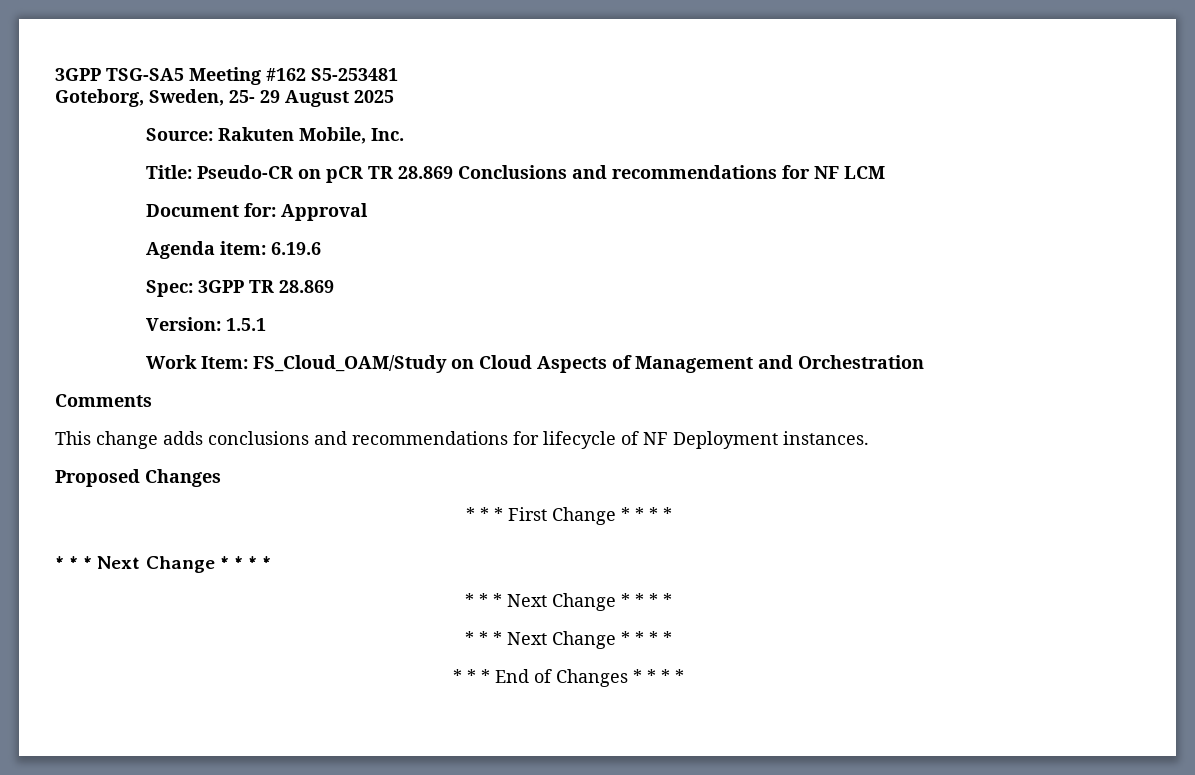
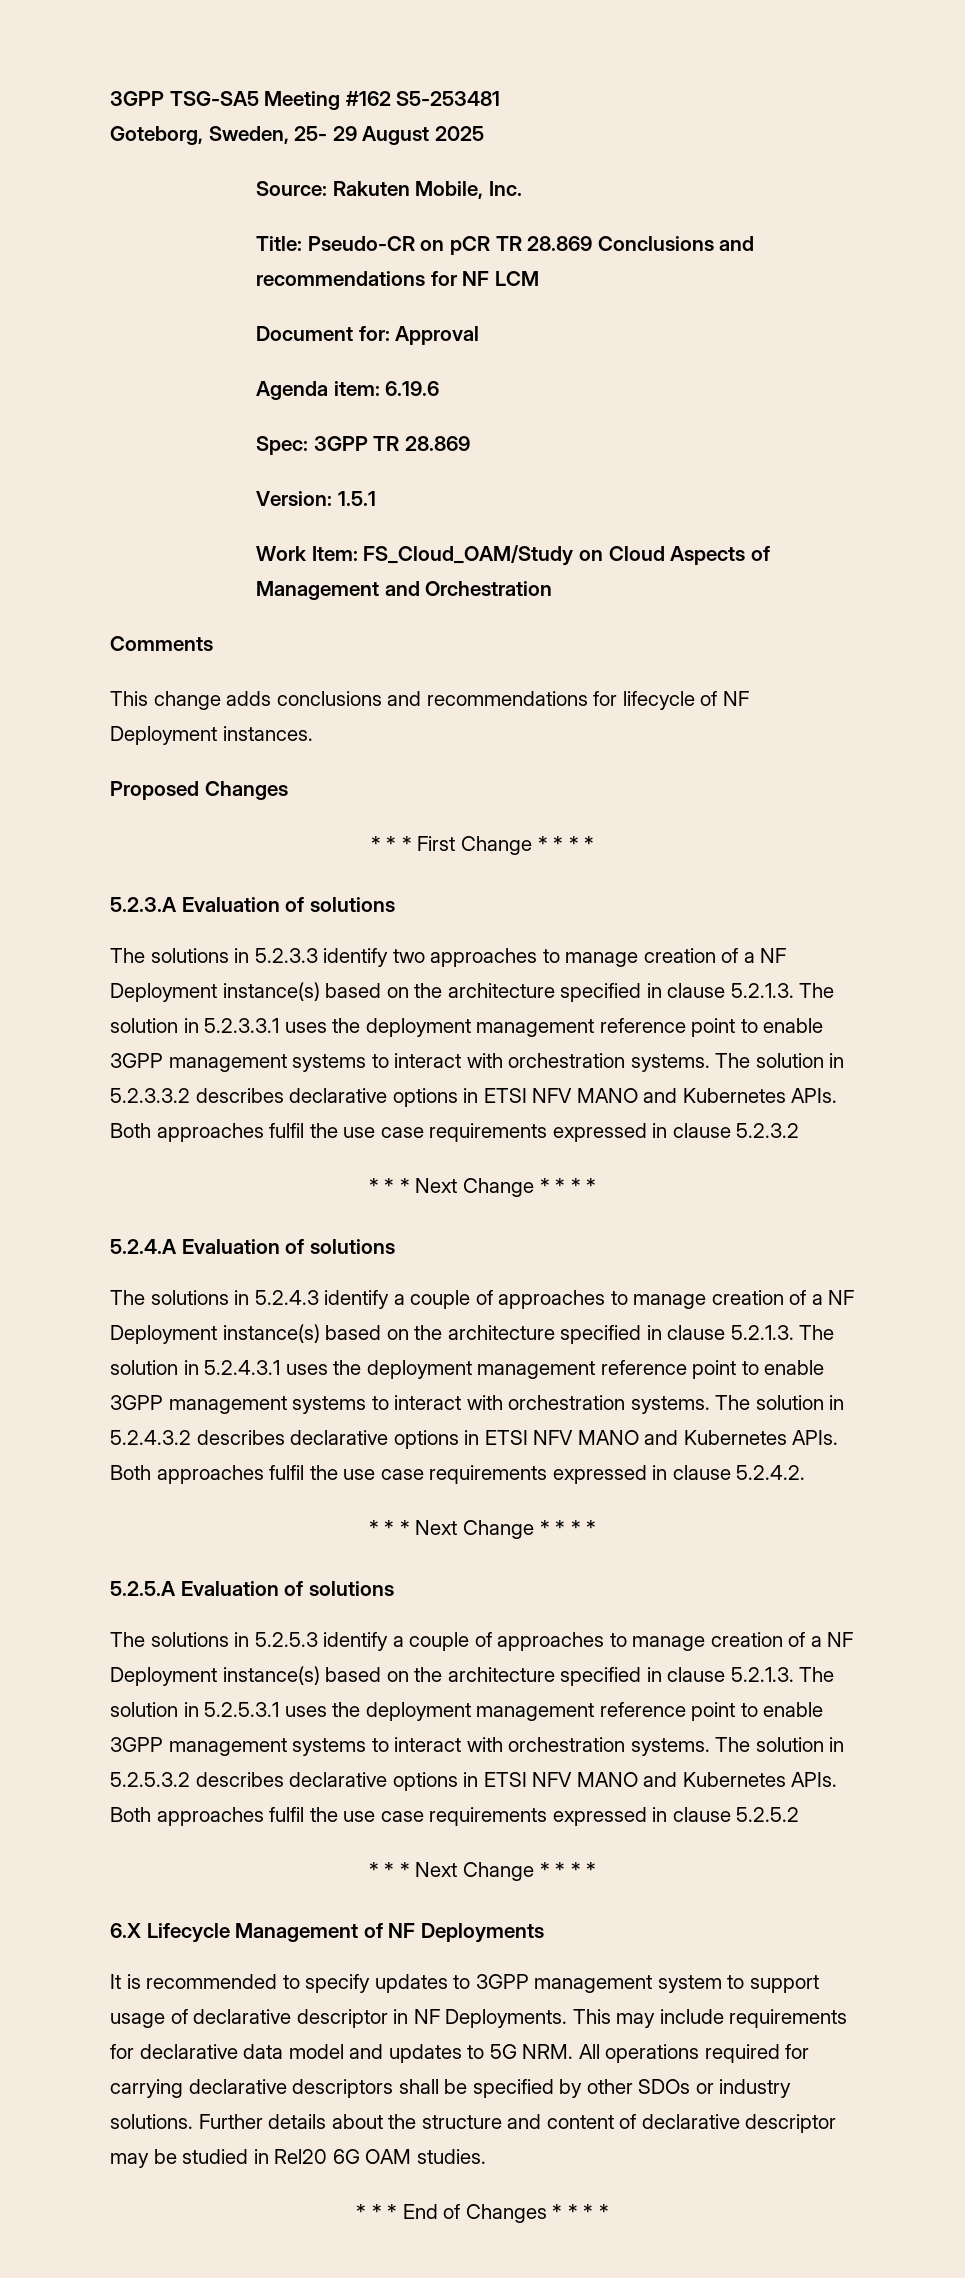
[55,556,272,573] [465,593,672,611] [465,631,672,649] * * * Next Change * * * * // * * * Next Change * * * * // * * * Next Change * * * * -> [110,897,395,912] [110,948,787,967] [110,982,835,1002] [110,1018,824,1037] [110,1053,845,1072] [110,1088,838,1107] [110,1123,800,1142] [368,1178,597,1197] [110,1239,395,1254] [110,1290,855,1309] [110,1324,835,1344] [110,1360,825,1379] [110,1395,845,1414] [110,1430,839,1449] [110,1465,806,1484] [368,1520,597,1539] [110,1581,394,1596] [110,1632,854,1651] [110,1666,835,1686] [110,1702,824,1721] [110,1737,845,1756] [110,1772,838,1791] [110,1807,800,1826] [368,1862,597,1881] [110,1923,544,1943] [110,1974,819,1993] [110,2009,848,2028] [110,2044,810,2063] [110,2079,792,2098] [110,2114,837,2133] [110,2149,486,2168] 5.2.3.A Evaluation of solutions // The solutions in 5.2.3.3 identify two approaches to manage creation of a NF Deployment instance(s) based on the architecture specified in clause 5.2.1.3. The solution in 5.2.3.3.1 uses the deployment management reference point to enable 3GPP management systems to interact with orchestration systems. The solution in 5.2.3.3.2 describes declarative options in ETSI NFV MANO and Kubernetes APIs. Both approaches fulfil the use case requirements expressed in clause 5.2.3.2 // * * * Next Change * * * * // 5.2.4.A Evaluation of solutions // The solutions in 5.2.4.3 identify a couple of approaches to manage creation of a NF Deployment instance(s) based on the architecture specified in clause 5.2.1.3. The solution in 5.2.4.3.1 uses the deployment management reference point to enable 3GPP management systems to interact with orchestration systems. The solution in 5.2.4.3.2 describes declarative options in ETSI NFV MANO and Kubernetes APIs. Both approaches fulfil the use case requirements expressed in clause 5.2.4.2. // * * * Next Change * * * * // 5.2.5.A Evaluation of solutions // The solutions in 5.2.5.3 identify a couple of approaches to manage creation of a NF Deployment instance(s) based on the architecture specified in clause 5.2.1.3. The solution in 5.2.5.3.1 uses the deployment management reference point to enable 3GPP management systems to interact with orchestration systems. The solution in 5.2.5.3.2 describes declarative options in ETSI NFV MANO and Kubernetes APIs. Both approaches fulfil the use case requirements expressed in clause 5.2.5.2 // * * * Next Change * * * * // 6.X Lifecycle Management of NF Deployments // It is recommended to specify updates to 3GPP management system to support usage of declarative descriptor in NF Deployments. This may include requirements for declarative data model and updates to 5G NRM. All operations required for carrying declarative descriptors shall be specified by other SDOs or industry solutions. Further details about the structure and content of declarative descriptor may be studied in Rel20 6G OAM studies.

